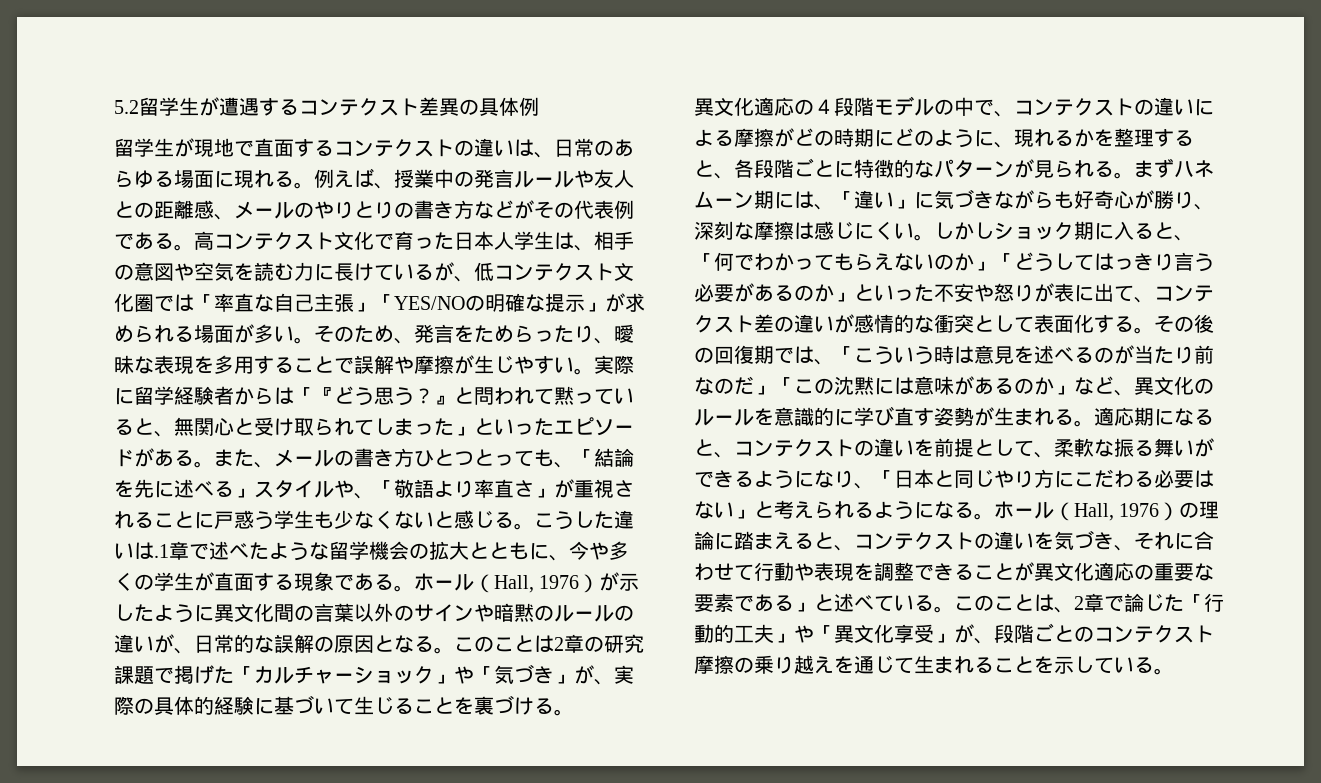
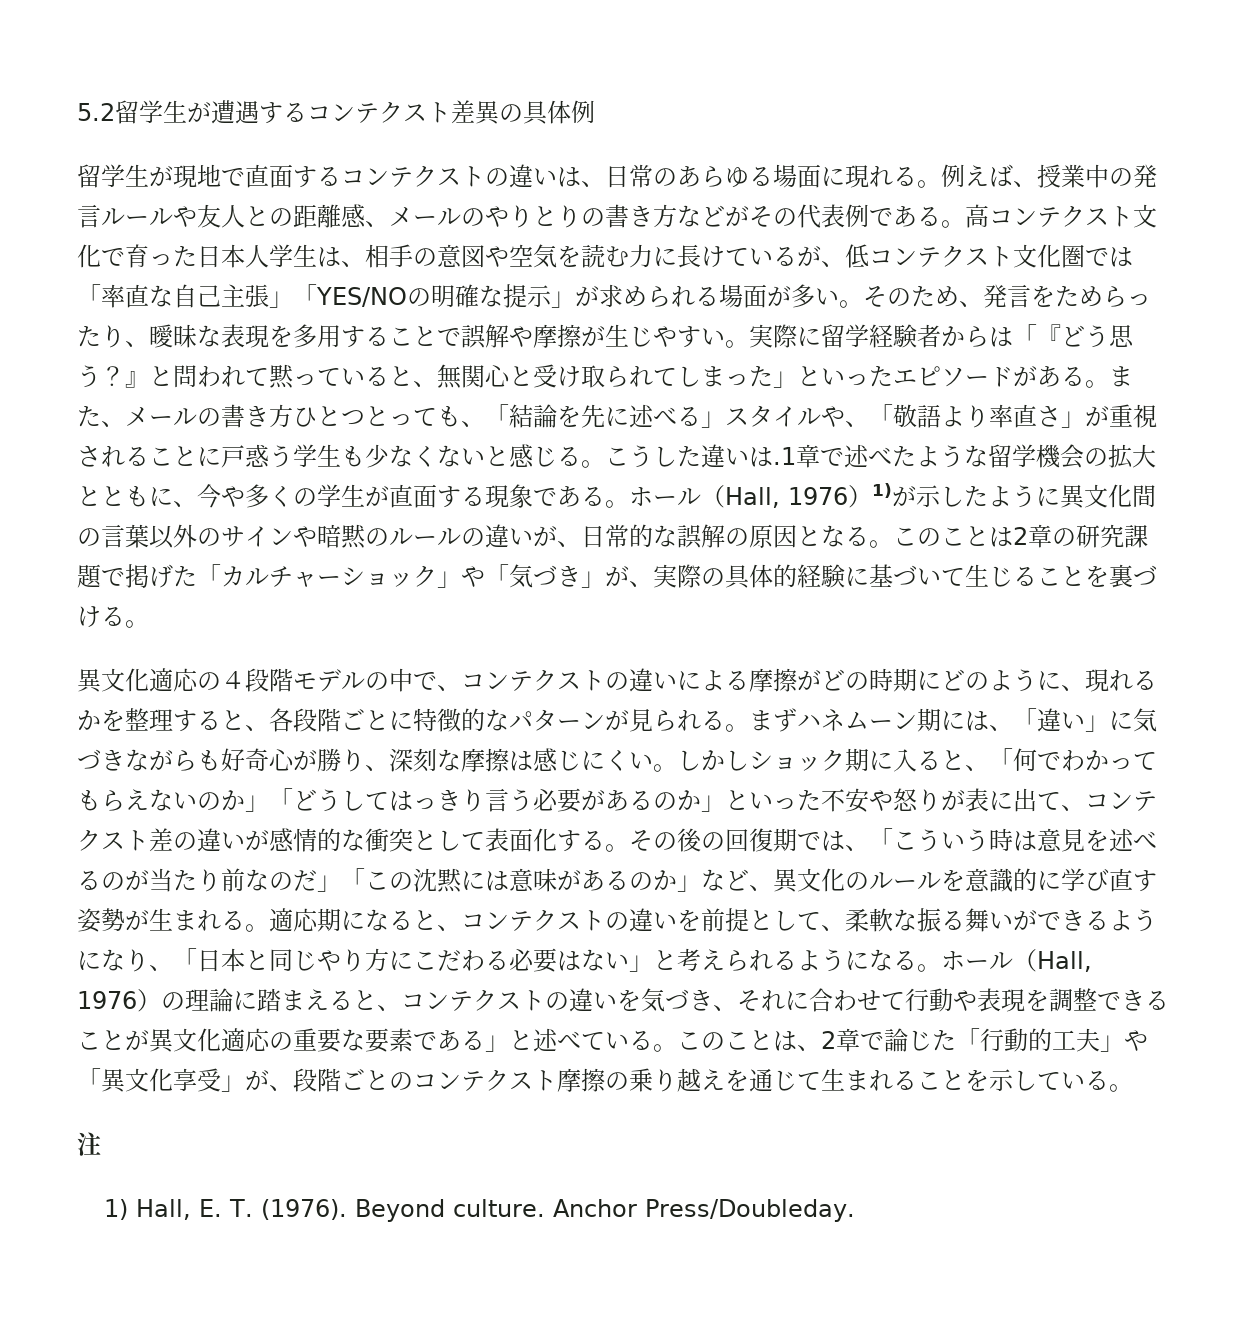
(600, 583) none -> [872,483,892,498] 1)
(1174, 671) none -> [77,1132,101,1156] [103,1199,855,1222] // 注 // 1) Hall, E. T. (1976). Beyond culture. Anchor Press/Doubleday.

